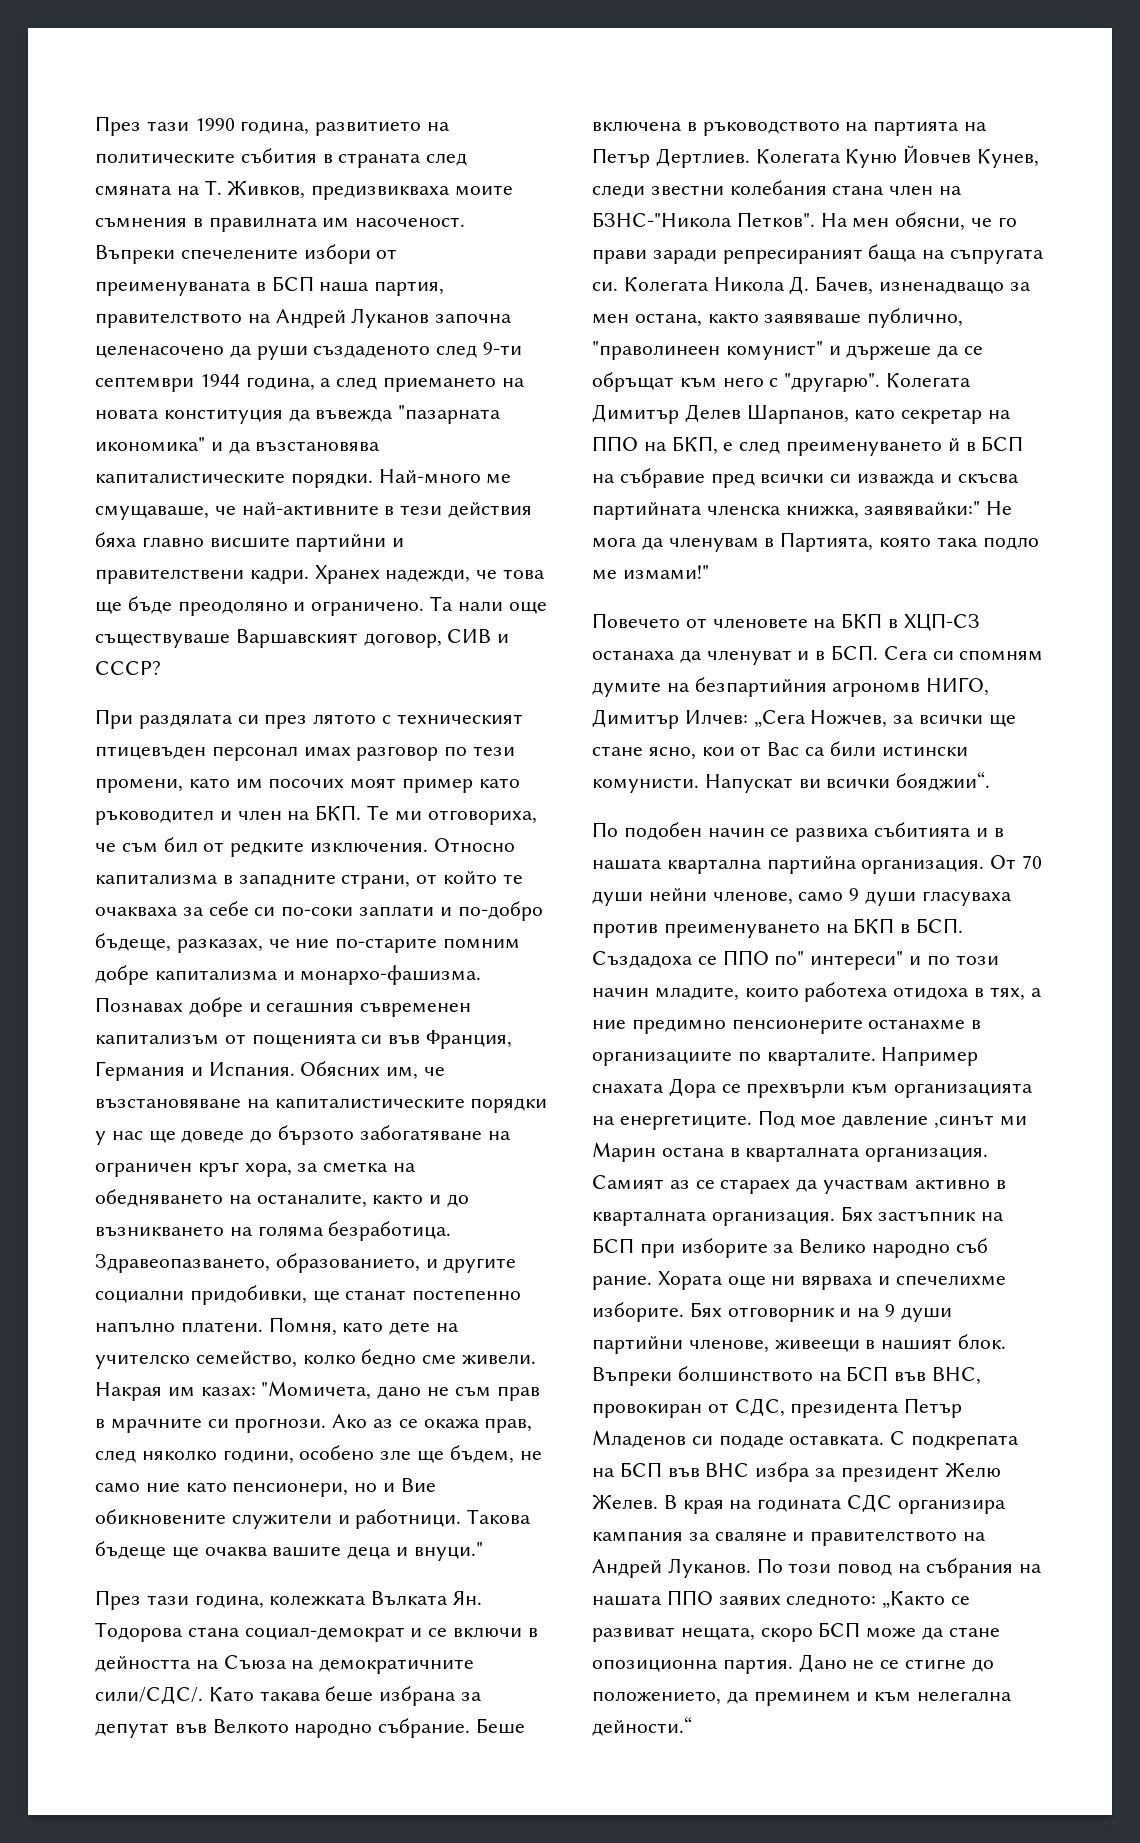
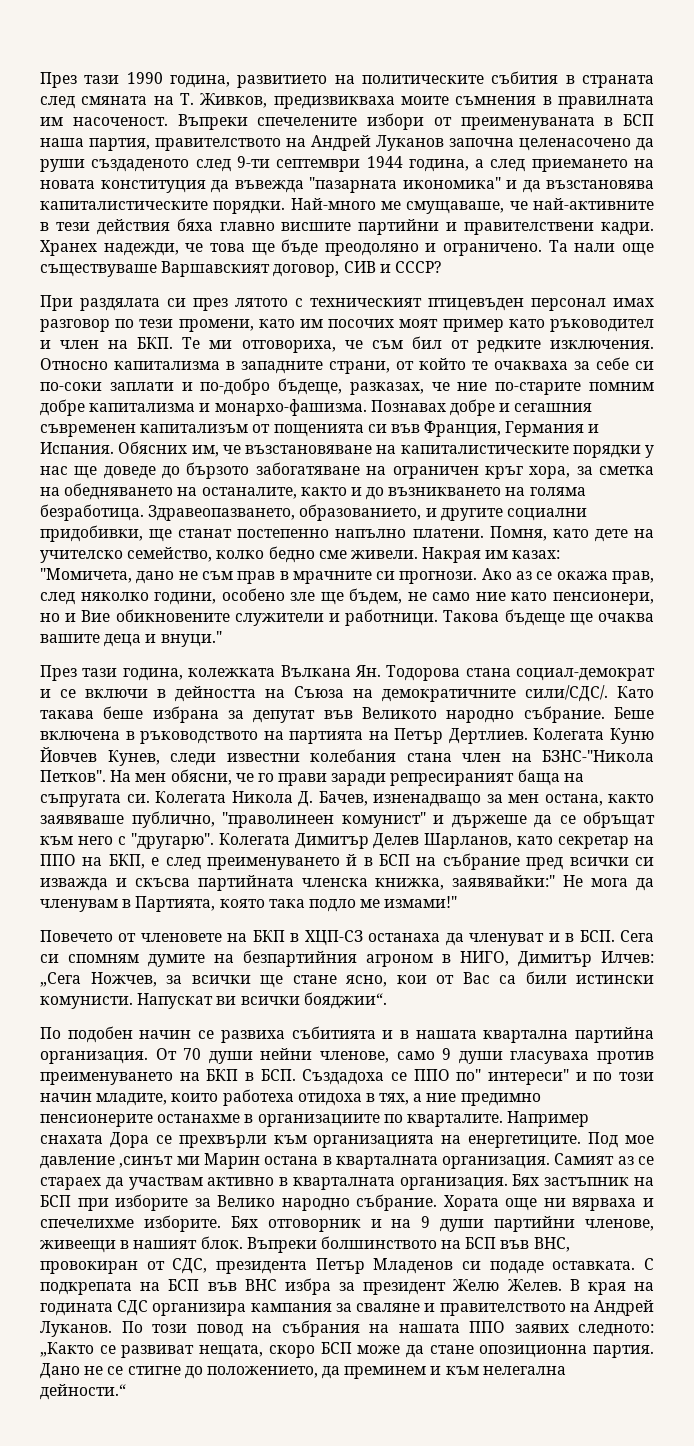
[371,1591,449,1606] Вълката -> [280,665,351,677] Вълкана
[212,1719,289,1733] Велкото -> [362,707,437,719] Великото
[650,185,724,196] звестни -> [226,753,300,762] известни
[746,405,849,424] Шарпанов, -> [424,833,513,849] Шарланов,
[619,468,705,488] събравие -> [442,853,520,870] събрание
[832,682,921,697] агрономв -> [366,954,451,967] агроном в
[955,1238,988,1254] [592,1276,652,1290] съб рание. -> [356,1194,438,1211] събрание.

